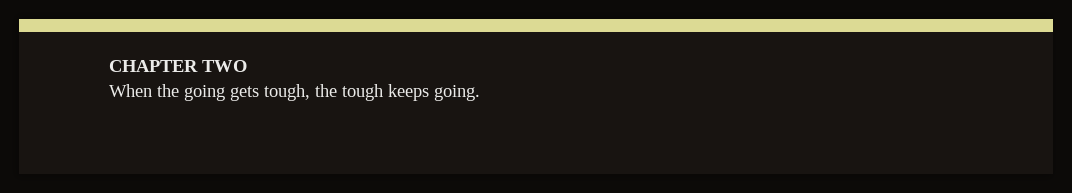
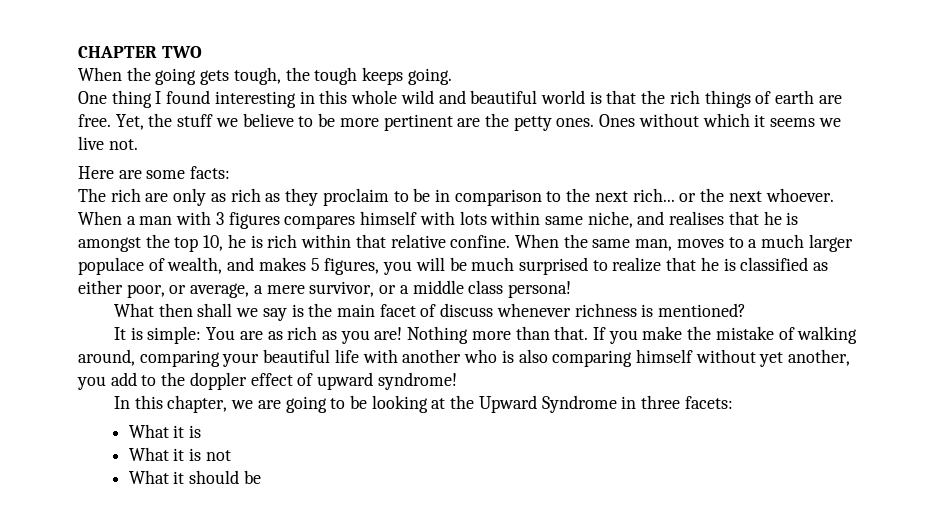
(480, 93) none -> [78,90,842,108] [78,113,841,131] [78,136,138,150] [78,166,231,179] [78,188,834,206] [78,211,799,229] [78,234,853,252] [78,257,829,275] [78,280,571,298] [113,303,747,321] [113,326,858,344] [78,349,851,367] [77,372,457,390] [113,395,733,413] [128,424,202,438] [128,447,231,461] [128,470,261,484] // One thing I found interesting in this whole wild and beautiful world is that the rich things of earth are free. Yet, the stuff we believe to be more pertinent are the petty ones. Ones without which it seems we live not. // Here are some facts: // The rich are only as rich as they proclaim to be in comparison to the next rich... or the next whoever. When a man with 3 figures compares himself with lots within same niche, and realises that he is amongst the top 10, he is rich within that relative confine. When the same man, moves to a much larger populace of wealth, and makes 5 figures, you will be much surprised to realize that he is classified as either poor, or average, a mere survivor, or a middle class persona! // What then shall we say is the main facet of discuss whenever richness is mentioned? // It is simple: You are as rich as you are! Nothing more than that. If you make the mistake of walking around, comparing your beautiful life with another who is also comparing himself without yet another, you add to the doppler effect of upward syndrome! // In this chapter, we are going to be looking at the Upward Syndrome in three facets: // What it is // What it is not // What it should be

